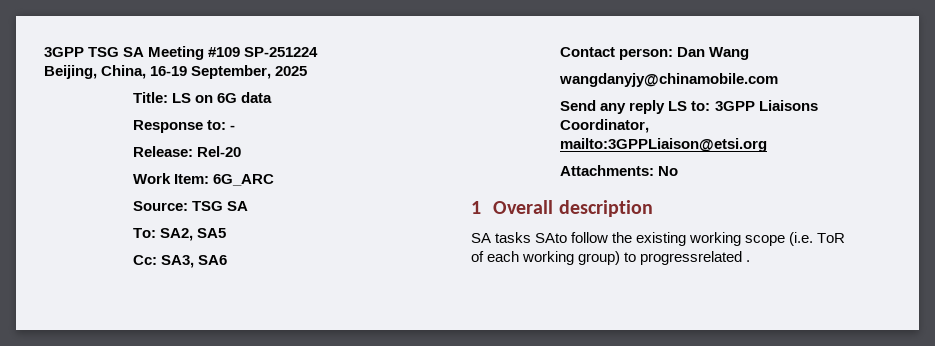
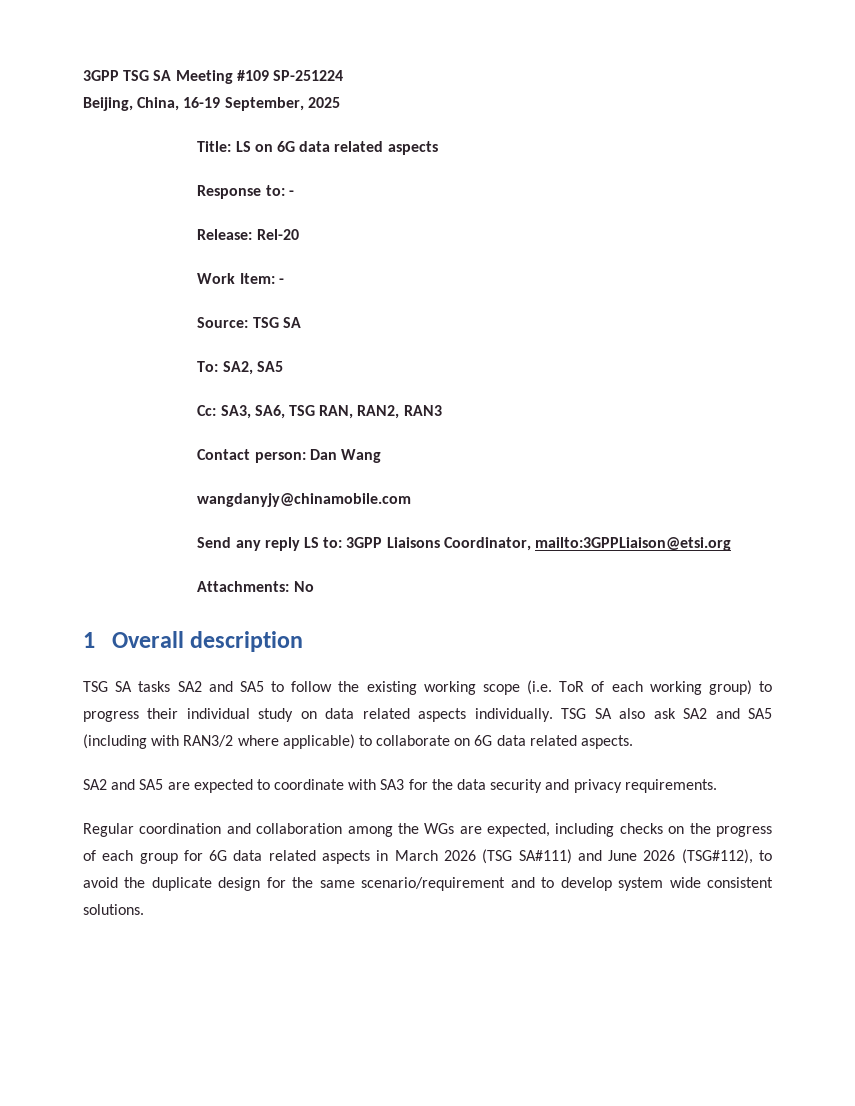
(273, 97) none -> [334,141,438,155] related aspects
[213,174,275,186] 6G_ARC -> [278,278,284,284] -
[198,255,228,265] SA6 -> [254,405,442,419] SA6, TSG RAN, RAN2, RAN3
(653, 208) none -> [83,681,108,692] TSG
[535,233,568,243] SAto -> [177,681,284,692] SA2 and SA5 to
[640,251,751,265] progressrelated . -> [83,708,772,722] [83,734,634,749] [83,779,717,793] [83,823,772,837] [83,849,772,864] [83,877,773,891] [83,904,144,915] progress their individual study on data related aspects individually. TSG SA also ask SA2 and SA5 (including with RAN3/2 where applicable) to collaborate on 6G data related aspects. // SA2 and SA5 are expected to coordinate with SA3 for the data security and privacy requirements. // Regular coordination and collaboration among the WGs are expected, including checks on the progress of each group for 6G data related aspects in March 2026 (TSG SA#111) and June 2026 (TSG#112), to avoid the duplicate design for the same scenario/requirement and to develop system wide consistent solutions.

